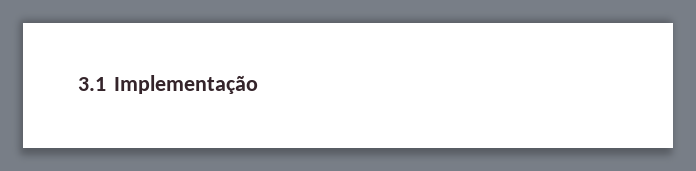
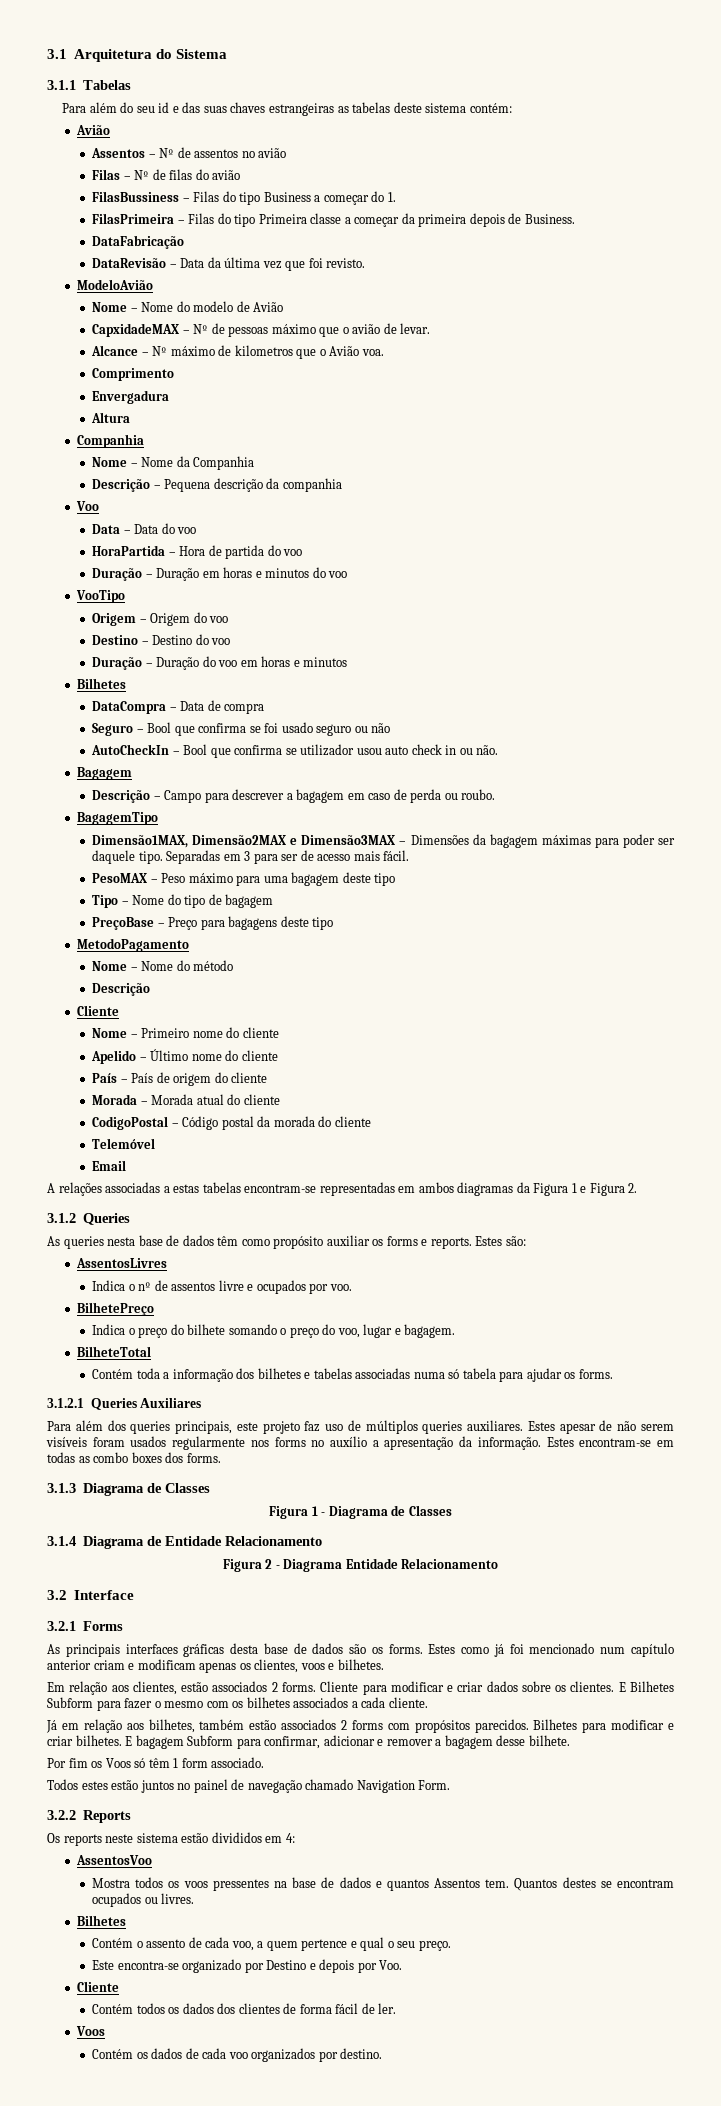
[114,75,258,94] Implementação -> [73,49,227,62] [47,80,131,90] [62,102,512,116] [75,125,110,135] [91,147,287,158] [92,169,241,180] [92,191,396,205] [92,213,575,227] [92,235,185,249] [92,257,366,271] [76,279,153,290] [92,301,284,312] [92,323,431,337] [91,345,384,359] [92,368,175,381] [92,390,170,404] [91,412,131,423] [76,434,144,448] [92,456,255,470] [92,478,342,492] [75,501,99,511] [92,523,197,534] [92,545,303,559] [92,567,348,581] [75,590,125,603] [92,612,229,626] [92,634,231,645] [92,656,348,670] [76,678,126,689] [92,700,265,714] [92,722,391,736] [91,744,499,758] [76,767,132,780] [92,789,496,803] [76,812,158,825] [92,834,675,848] [92,850,410,864] [92,872,396,886] [92,894,274,908] [92,916,334,930] [76,938,189,952] [92,960,234,971] [92,983,151,996] [76,1005,119,1016] [92,1027,279,1038] [91,1049,278,1064] [92,1072,268,1086] [92,1094,280,1105] [92,1116,371,1130] [92,1138,156,1149] [92,1160,127,1171] [47,1182,638,1196] [47,1213,130,1225] [47,1235,526,1249] [75,1258,167,1268] [92,1280,352,1294] [76,1302,154,1316] [92,1324,456,1338] [76,1346,151,1357] [92,1368,613,1382] [47,1398,202,1410] [47,1420,674,1434] [46,1436,674,1450] [47,1452,221,1463] [47,1483,210,1496] [269,1505,452,1519] [47,1536,322,1549] [222,1558,499,1572] [47,1590,134,1600] [47,1621,123,1631] [47,1643,674,1657] [47,1659,384,1673] [47,1681,675,1695] [47,1697,428,1711] [46,1719,674,1733] [47,1735,570,1749] [47,1757,265,1768] [47,1779,451,1793] [47,1810,131,1823] [47,1832,295,1846] [75,1855,152,1865] [92,1877,674,1891] [92,1893,195,1907] [76,1915,126,1926] [92,1937,451,1951] [92,1959,403,1973] [76,1981,119,1992] [92,2003,397,2014] [75,2026,105,2036] [92,2048,383,2062] Arquitetura do Sistema // 3.1.1 Tabelas // Para além do seu id e das suas chaves estrangeiras as tabelas deste sistema contém: // Avião // Assentos – Nº de assentos no avião // Filas – Nº de filas do avião // FilasBussiness – Filas do tipo Business a começar do 1. // FilasPrimeira – Filas do tipo Primeira classe a começar da primeira depois de Business. // DataFabricação // DataRevisão – Data da última vez que foi revisto. // ModeloAvião // Nome – Nome do modelo de Avião // CapxidadeMAX – Nº de pessoas máximo que o avião de levar. // Alcance – Nº máximo de kilometros que o Avião voa. // Comprimento // Envergadura // Altura // Companhia // Nome – Nome da Companhia // Descrição – Pequena descrição da companhia // Voo // Data – Data do voo // HoraPartida – Hora de partida do voo // Duração – Duração em horas e minutos do voo // VooTipo // Origem – Origem do voo // Destino – Destino do voo // Duração – Duração do voo em horas e minutos // Bilhetes // DataCompra – Data de compra // Seguro – Bool que confirma se foi usado seguro ou não // AutoCheckIn – Bool que confirma se utilizador usou auto check in ou não. // Bagagem // Descrição – Campo para descrever a bagagem em caso de perda ou roubo. // BagagemTipo // Dimensão1MAX, Dimensão2MAX e Dimensão3MAX – Dimensões da bagagem máximas para poder ser daquele tipo. Separadas em 3 para ser de acesso mais fácil. // PesoMAX – Peso máximo para uma bagagem deste tipo // Tipo – Nome do tipo de bagagem // PreçoBase – Preço para bagagens deste tipo // MetodoPagamento // Nome – Nome do método // Descrição // Cliente // Nome – Primeiro nome do cliente // Apelido – Último nome do cliente // País – País de origem do cliente // Morada – Morada atual do cliente // CodigoPostal – Código postal da morada do cliente // Telemóvel // Email // A relações associadas a estas tabelas encontram-se representadas em ambos diagramas da Figura 1 e Figura 2. // 3.1.2 Queries // As queries nesta base de dados têm como propósito auxiliar os forms e reports. Estes são: // AssentosLivres // Indica o nº de assentos livre e ocupados por voo. // BilhetePreço // Indica o preço do bilhete somando o preço do voo, lugar e bagagem. // BilheteTotal // Contém toda a informação dos bilhetes e tabelas associadas numa só tabela para ajudar os forms. // 3.1.2.1 Queries Auxiliares // Para além dos queries principais, este projeto faz uso de múltiplos queries auxiliares. Estes apesar de não serem visíveis foram usados regularmente nos forms no auxílio a apresentação da informação. Estes encontram-se em todas as combo boxes dos forms. // 3.1.3 Diagrama de Classes // Figura 1 - Diagrama de Classes // 3.1.4 Diagrama de Entidade Relacionamento // Figura 2 - Diagrama Entidade Relacionamento // 3.2 Interface // 3.2.1 Forms // As principais interfaces gráficas desta base de dados são os forms. Estes como já foi mencionado num capítulo anterior criam e modificam apenas os clientes, voos e bilhetes. // Em relação aos clientes, estão associados 2 forms. Cliente para modificar e criar dados sobre os clientes. E Bilhetes Subform para fazer o mesmo com os bilhetes associados a cada cliente. // Já em relação aos bilhetes, também estão associados 2 forms com propósitos parecidos. Bilhetes para modificar e criar bilhetes. E bagagem Subform para confirmar, adicionar e remover a bagagem desse bilhete. // Por fim os Voos só têm 1 form associado. // Todos estes estão juntos no painel de navegação chamado Navigation Form. // 3.2.2 Reports // Os reports neste sistema estão divididos em 4: // AssentosVoo // Mostra todos os voos pressentes na base de dados e quantos Assentos tem. Quantos destes se encontram ocupados ou livres. // Bilhetes // Contém o assento de cada voo, a quem pertence e qual o seu preço. // Este encontra-se organizado por Destino e depois por Voo. // Cliente // Contém todos os dados dos clientes de forma fácil de ler. // Voos // Contém os dados de cada voo organizados por destino.

